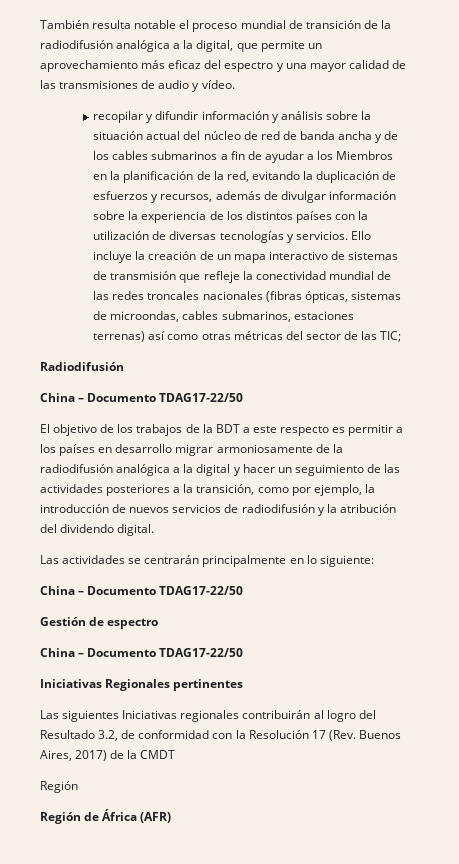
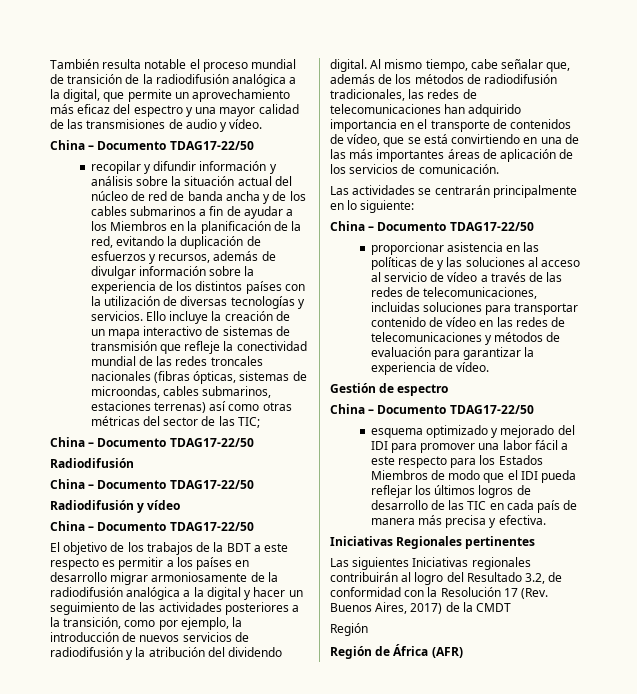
(235, 84) none -> [50,140,254,150] // China – Documento TDAG17-22/50
(402, 336) none -> [50,437,254,447] // China – Documento TDAG17-22/50
(244, 397) none -> [50,500,181,513] [50,521,254,531] // Radiodifusión y vídeo // China – Documento TDAG17-22/50
(155, 530) none -> [370,59,571,72] [330,74,558,84] [330,89,477,101] [330,104,522,117] [330,119,572,132] [330,134,579,147] [330,149,574,162] [330,164,499,174] Al mismo tiempo, cabe señalar que, además de los métodos de radiodifusión tradicionales, las redes de telecomunicaciones han adquirido importancia en el transporte de contenidos de vídeo, que se está convirtiendo en una de las más importantes áreas de aplicación de los servicios de comunicación.
(244, 590) none -> [370,242,540,255] [370,257,581,270] [370,272,563,282] [370,287,538,299] [370,302,579,315] [370,317,566,327] [370,332,561,345] [370,347,535,360] [370,362,490,375] // proporcionar asistencia en las políticas de y las soluciones al acceso al servicio de vídeo a través de las redes de telecomunicaciones, incluidas soluciones para transportar contenido de vídeo en las redes de telecomunicaciones y métodos de evaluación para garantizar la experiencia de vídeo.
(244, 652) none -> [370,425,575,438] [370,440,569,453] [370,455,543,468] [370,470,577,483] [370,485,531,498] [370,500,578,513] [370,515,546,528] // esquema optimizado y mejorado del IDI para promover una labor fácil a este respecto para los Estados Miembros de modo que el IDI pueda reflejar los últimos logros de desarrollo de las TIC en cada país de manera más precisa y efectiva.

